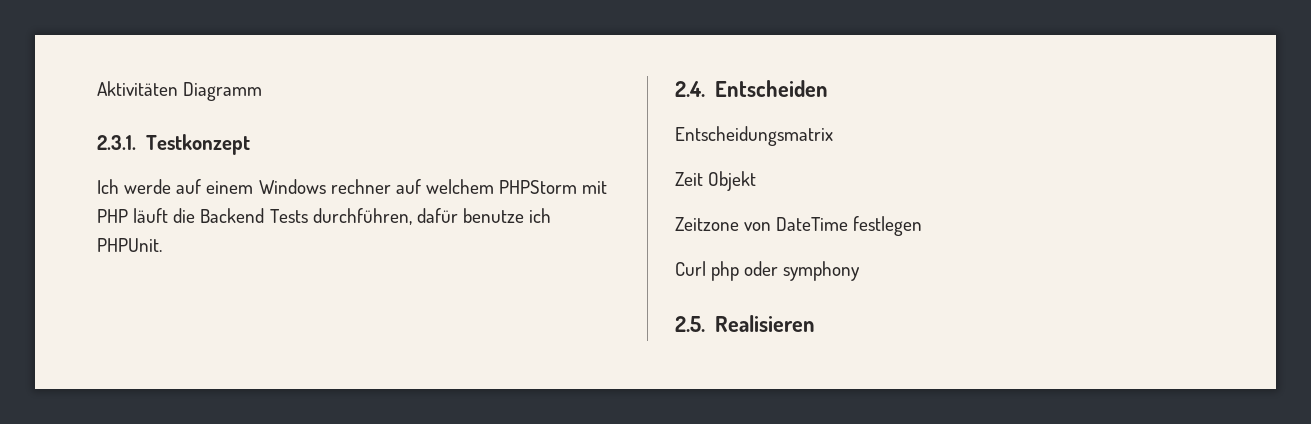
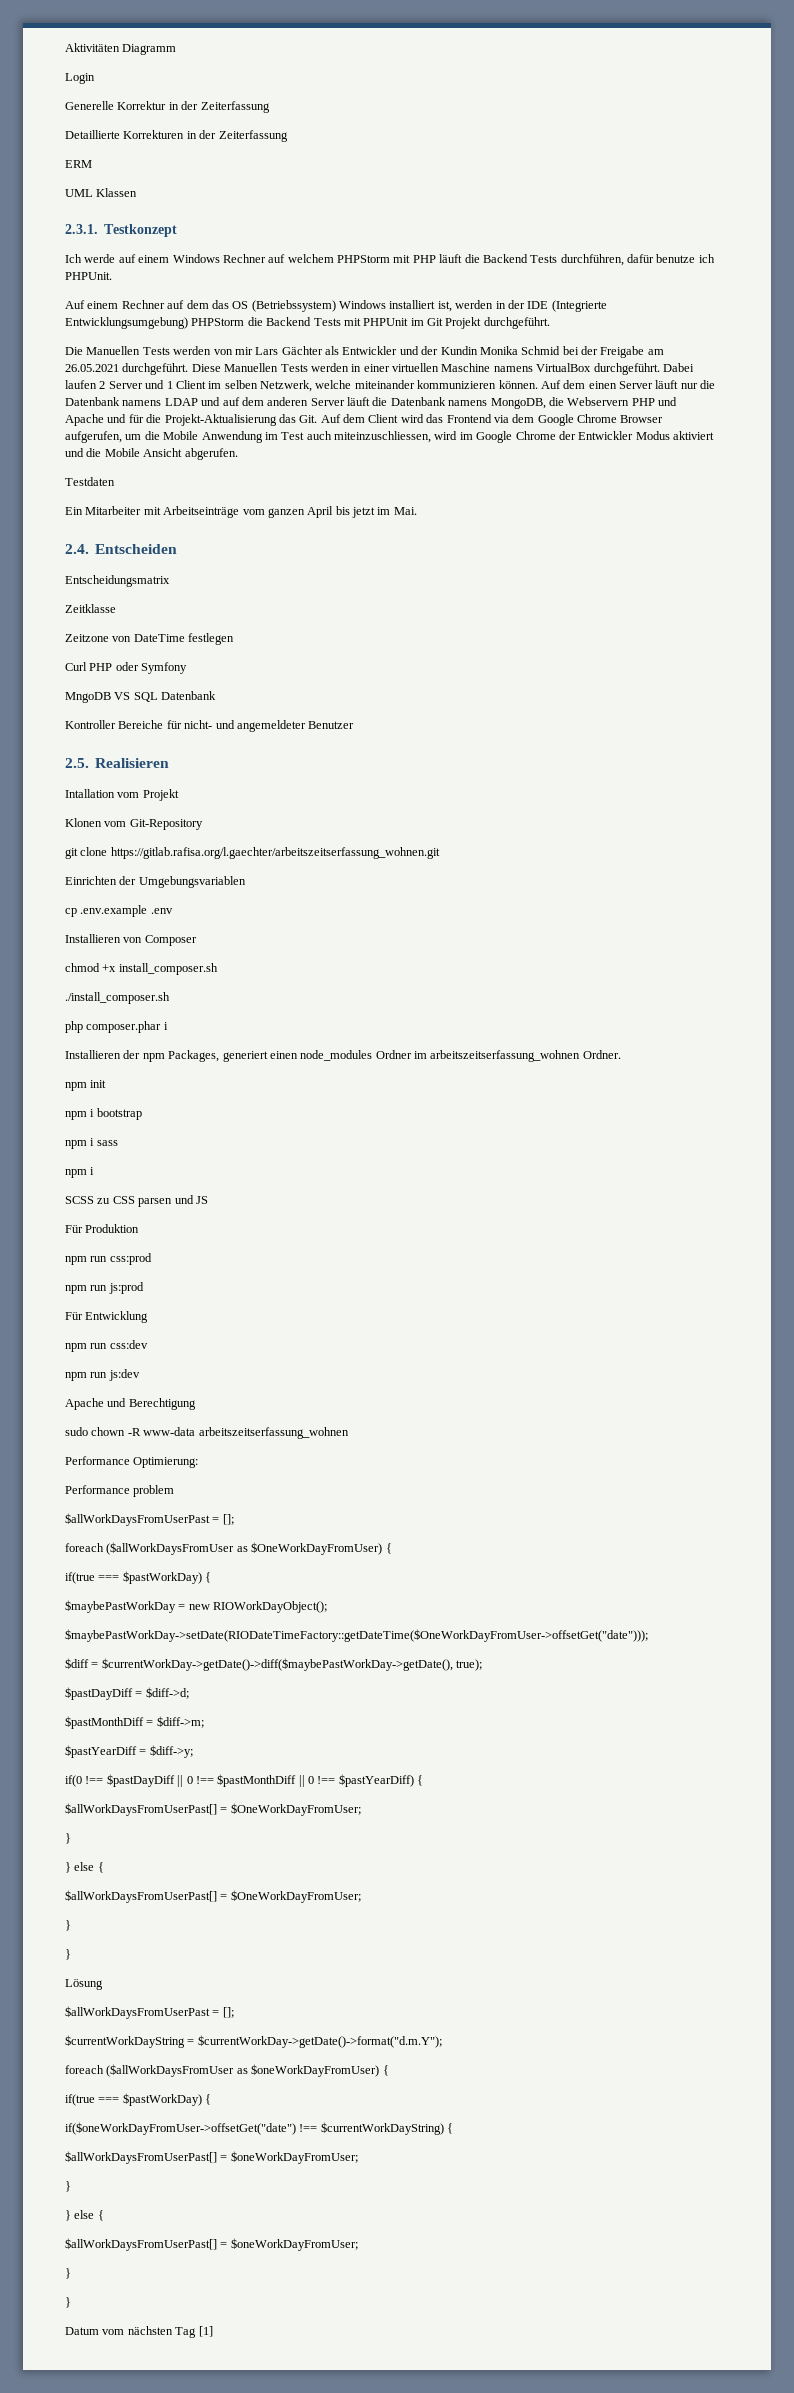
(263, 91) none -> [65,73,95,84] [65,101,270,113] [65,130,288,142] [65,160,92,168] [65,188,138,197] // Login // Generelle Korrektur in der Zeiterfassung // Detaillierte Korrekturen in der Zeiterfassung // ERM // UML Klassen
[330,179,391,194] rechner -> [222,254,266,263] Rechner
(162, 245) none -> [65,300,607,312] [65,317,550,329] [65,346,664,358] [65,363,694,375] [65,380,716,392] [65,397,677,409] [65,414,664,426] [65,431,714,443] [65,448,238,460] [65,477,115,486] [65,506,417,518] // Auf einem Rechner auf dem das OS (Betriebssystem) Windows installiert ist, werden in der IDE (Integrierte Entwicklungsumgebung) PHPStorm die Backend Tests mit PHPUnit im Git Projekt durchgeführt. // Die Manuellen Tests werden von mir Lars Gächter als Entwickler und der Kundin Monika Schmid bei der Freigabe am 26.05.2021 durchgeführt. Diese Manuellen Tests werden in einer virtuellen Maschine namens VirtualBox durchgeführt. Dabei laufen 2 Server und 1 Client im selben Netzwerk, welche miteinander kommunizieren können. Auf dem einen Server läuft nur die Datenbank namens LDAP und auf dem anderen Server läuft die Datenbank namens MongoDB, die Webservern PHP und Apache und für die Projekt-Aktualisierung das Git. Auf dem Client wird das Frontend via dem Google Chrome Browser aufgerufen, um die Mobile Anwendung im Test auch miteinzuschliessen, wird im Google Chrome der Entwickler Modus aktiviert und die Mobile Ansicht abgerufen. // Testdaten // Ein Mitarbeiter mit Arbeitseinträge vom ganzen April bis jetzt im Mai.
[675,171,757,191] Zeit Objekt -> [65,604,116,613] Zeitklasse
[711,261,861,281] [675,315,815,332] php oder symphony // 2.5. Realisieren -> [89,662,188,674] [65,691,217,703] [65,720,355,732] [65,758,170,768] [65,789,179,801] [65,818,203,830] [65,847,440,859] [65,876,246,888] [65,905,173,917] [65,934,197,946] [65,963,218,975] [65,992,170,1004] [65,1021,168,1033] [65,1050,621,1062] [65,1080,107,1091] [65,1108,142,1120] [65,1138,118,1149] [65,1167,95,1178] [65,1195,208,1207] [65,1224,140,1233] [65,1253,152,1265] [65,1282,144,1294] [65,1311,149,1323] [65,1340,148,1352] [65,1369,140,1381] [65,1398,196,1410] [65,1427,349,1439] [65,1456,199,1468] [65,1485,175,1497] [65,1513,234,1526] [65,1542,392,1555] [65,1571,212,1584] [65,1600,328,1613] [65,1629,648,1642] [65,1658,483,1671] [65,1687,189,1700] [65,1716,204,1729] [65,1745,193,1758] [65,1774,424,1787] [65,1803,361,1816] [65,1833,71,1844] [65,1862,104,1873] [65,1890,361,1903] [65,1920,71,1931] [65,1949,71,1960] [65,1979,103,1990] [65,2006,234,2019] [65,2035,442,2048] [65,2064,389,2077] [65,2093,212,2106] [65,2122,454,2135] [65,2151,358,2164] [65,2181,71,2192] [65,2210,104,2221] [65,2238,358,2251] [65,2268,71,2279] [65,2297,71,2308] [65,2326,213,2338] PHP oder Symfony // MngoDB VS SQL Datenbank // Kontroller Bereiche für nicht- und angemeldeter Benutzer // 2.5. Realisieren // Intallation vom Projekt // Klonen vom Git-Repository // git clone https://gitlab.rafisa.org/l.gaechter/arbeitszeitserfassung_wohnen.git // Einrichten der Umgebungsvariablen // cp .env.example .env // Installieren von Composer // chmod +x install_composer.sh // ./install_composer.sh // php composer.phar i // Installieren der npm Packages, generiert einen node_modules Ordner im arbeitszeitserfassung_wohnen Ordner. // npm init // npm i bootstrap // npm i sass // npm i // SCSS zu CSS parsen und JS // Für Produktion // npm run css:prod // npm run js:prod // Für Entwicklung // npm run css:dev // npm run js:dev // Apache und Berechtigung // sudo chown -R www-data arbeitszeitserfassung_wohnen // Performance Optimierung: // Performance problem // $allWorkDaysFromUserPast = []; // foreach ($allWorkDaysFromUser as $OneWorkDayFromUser) { // if(true === $pastWorkDay) { // $maybePastWorkDay = new RIOWorkDayObject(); // $maybePastWorkDay->setDate(RIODateTimeFactory::getDateTime($OneWorkDayFromUser->offsetGet("date"))); // $diff = $currentWorkDay->getDate()->diff($maybePastWorkDay->getDate(), true); // $pastDayDiff = $diff->d; // $pastMonthDiff = $diff->m; // $pastYearDiff = $diff->y; // if(0 !== $pastDayDiff || 0 !== $pastMonthDiff || 0 !== $pastYearDiff) { // $allWorkDaysFromUserPast[] = $OneWorkDayFromUser; // } // } else { // $allWorkDaysFromUserPast[] = $OneWorkDayFromUser; // } // } // Lösung // $allWorkDaysFromUserPast = []; // $currentWorkDayString = $currentWorkDay->getDate()->format("d.m.Y"); // foreach ($allWorkDaysFromUser as $oneWorkDayFromUser) { // if(true === $pastWorkDay) { // if($oneWorkDayFromUser->offsetGet("date") !== $currentWorkDayString) { // $allWorkDaysFromUserPast[] = $oneWorkDayFromUser; // } // } else { // $allWorkDaysFromUserPast[] = $oneWorkDayFromUser; // } // } // Datum vom nächsten Tag [1]

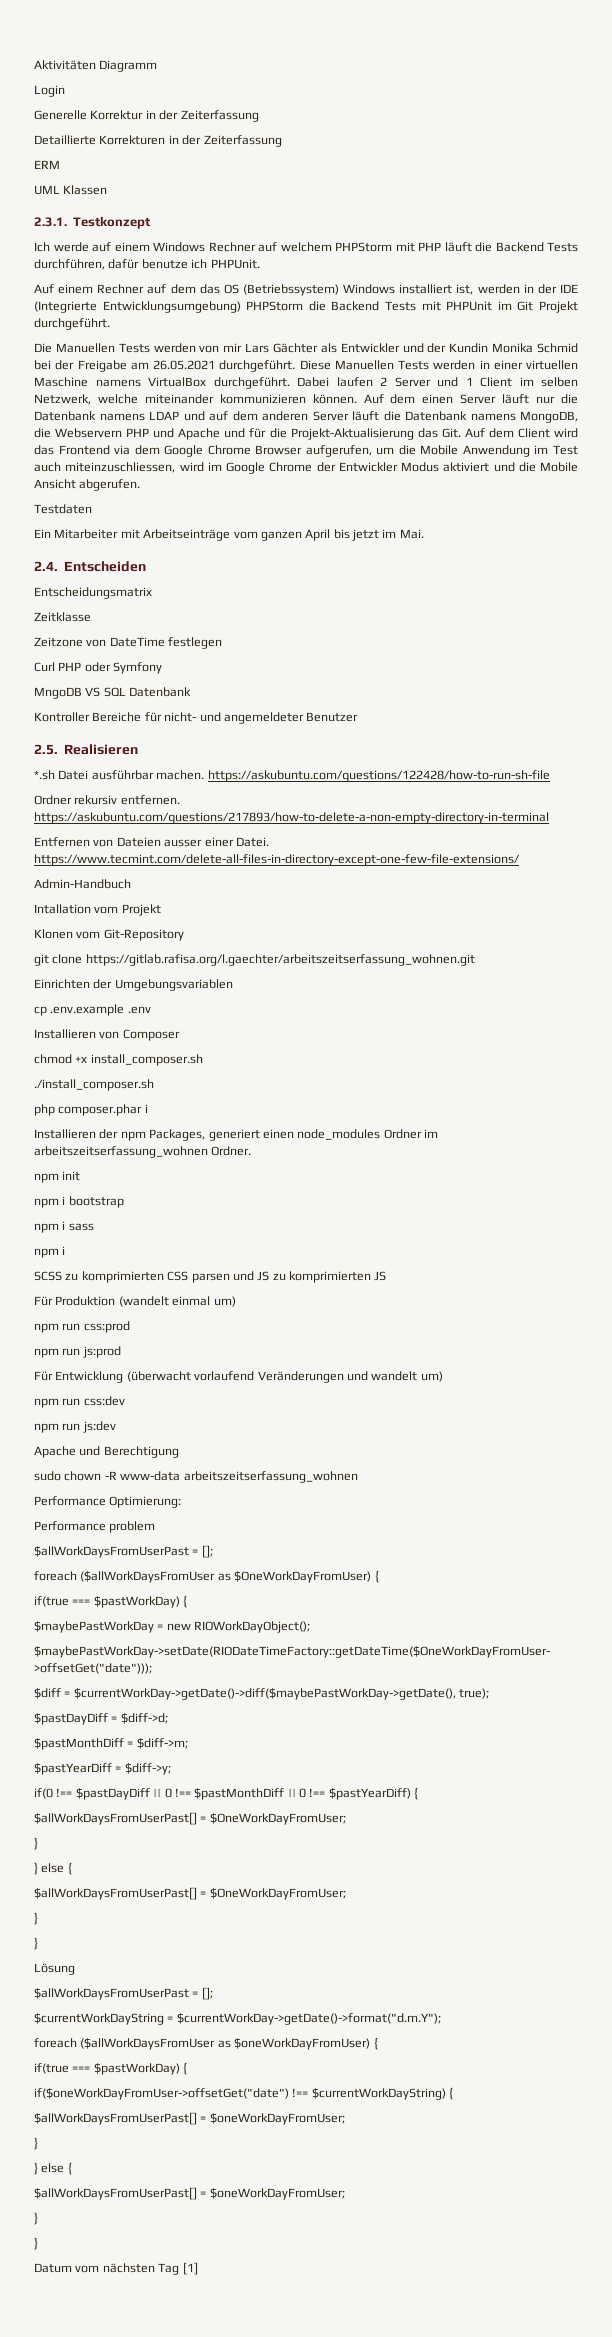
(170, 763) none -> [34,770,550,782] [34,795,180,805] [34,812,549,824] [34,837,269,847] [34,854,520,866] [34,879,131,889] // *.sh Datei ausführbar machen. https://askubuntu.com/questions/122428/how-to-run-sh-file // Ordner rekursiv entfernen. https://askubuntu.com/questions/217893/how-to-delete-a-non-empty-directory-in-terminal // Entfernen von Dateien ausser einer Datei. https://www.tecmint.com/delete-all-files-in-directory-except-one-few-file-extensions/ // Admin-Handbuch
(111, 1201) none -> [81,1271,164,1283] komprimierten
(208, 1200) none -> [272,1271,387,1283] zu komprimierten JS
(140, 1228) none -> [118,1296,236,1307] (wandelt einmal um)
(149, 1317) none -> [126,1371,443,1383] (überwacht vorlaufend Veränderungen und wandelt um)

